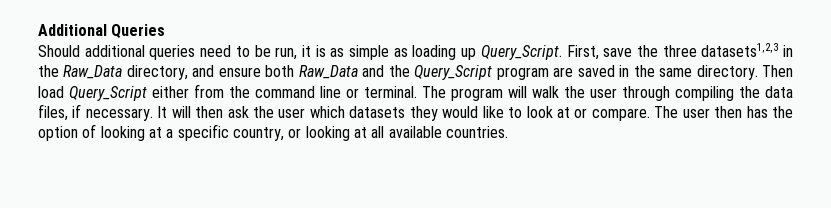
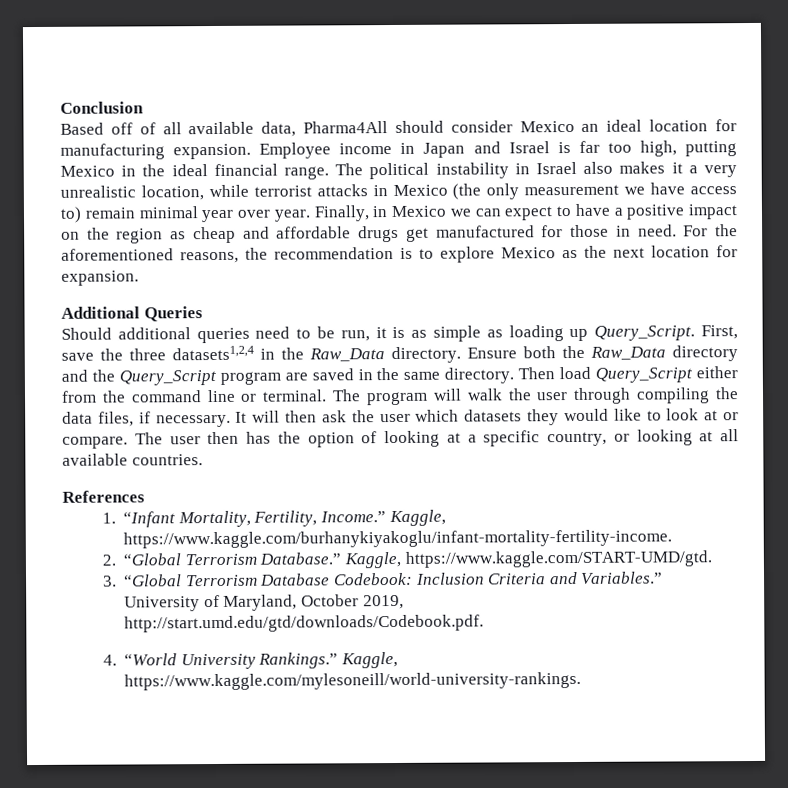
(38, 30) none -> [60,101,144,114] [60,119,737,137] [60,140,737,160] [60,161,738,180] [60,182,737,201] [60,203,738,223] [61,224,739,244] [61,245,738,264] [61,270,139,286] Conclusion // Based off of all available data, Pharma4All should consider Mexico an ideal location for manufacturing expansion. Employee income in Japan and Israel is far too high, putting Mexico in the ideal financial range. The political instability in Israel also makes it a very unrealistic location, while terrorist attacks in Mexico (the only measurement we have access to) remain minimal year over year. Finally, in Mexico we can expect to have a positive impact on the region as cheap and affordable drugs get manufactured for those in need. For the aforementioned reasons, the recommendation is to explore Mexico as the next location for expansion. //
[701,43,779,57] datasets1,2,3 -> [172,345,254,361] datasets1,2,4
[126,65,358,80] directory, and ensure both Raw_Data -> [391,345,738,364] directory. Ensure both the Raw_Data directory
(508, 132) none -> [62,490,145,503] [101,509,446,528] [123,529,673,549] [101,550,712,569] [102,571,664,587] [124,594,404,612] [124,614,485,633] [102,651,398,670] [124,671,582,691] // References // 1. “Infant Mortality, Fertility, Income.” Kaggle, https://www.kaggle.com/burhanykiyakoglu/infant-mortality-fertility-income. // 2. “Global Terrorism Database.” Kaggle, https://www.kaggle.com/START-UMD/gtd. // 3. “Global Terrorism Database Codebook: Inclusion Criteria and Variables.” University of Maryland, October 2019, http://start.umd.edu/gtd/downloads/Codebook.pdf. // 4. “World University Rankings.” Kaggle, https://www.kaggle.com/mylesoneill/world-university-rankings.

